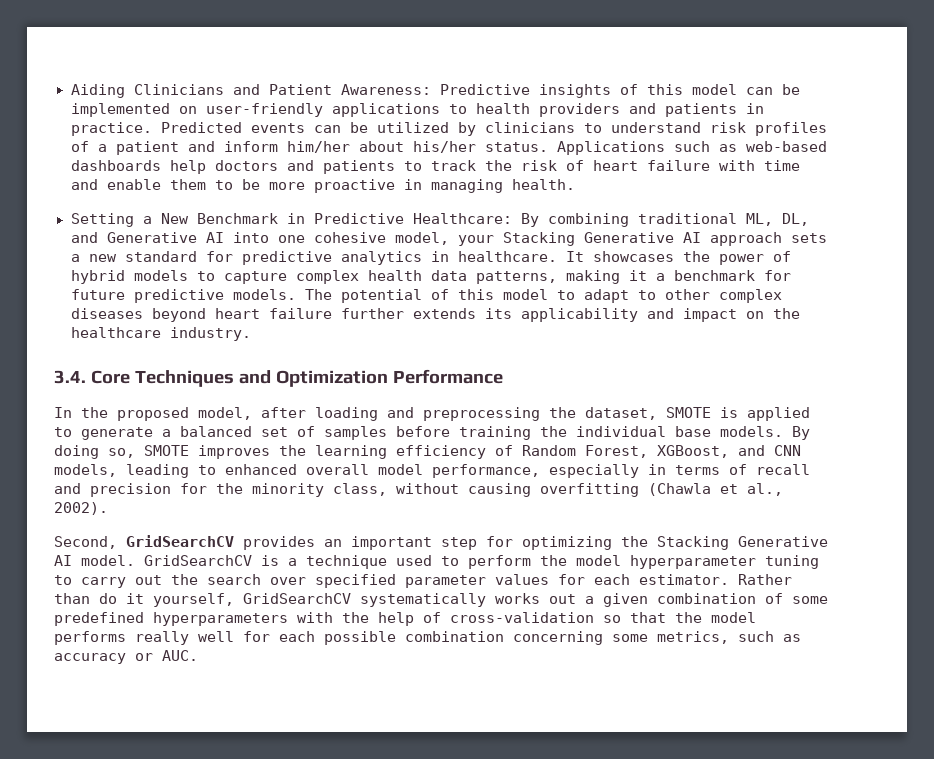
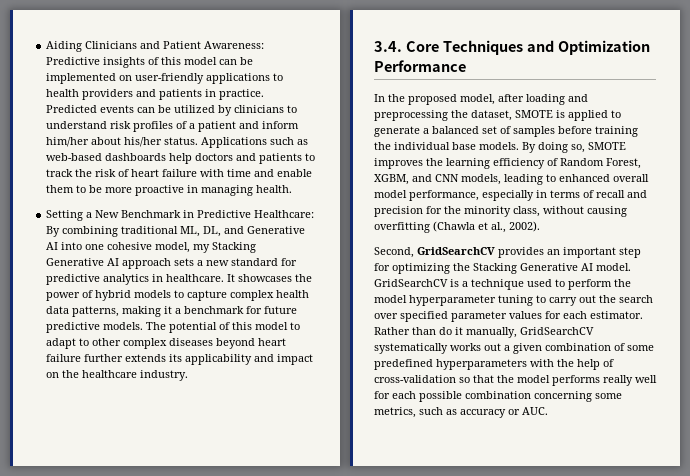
[457,235,494,246] your -> [193,244,211,253] my
[657,445,729,458] XGBoost, -> [374,174,409,185] XGBM,
[153,593,234,607] yourself, -> [466,327,517,338] manually,

